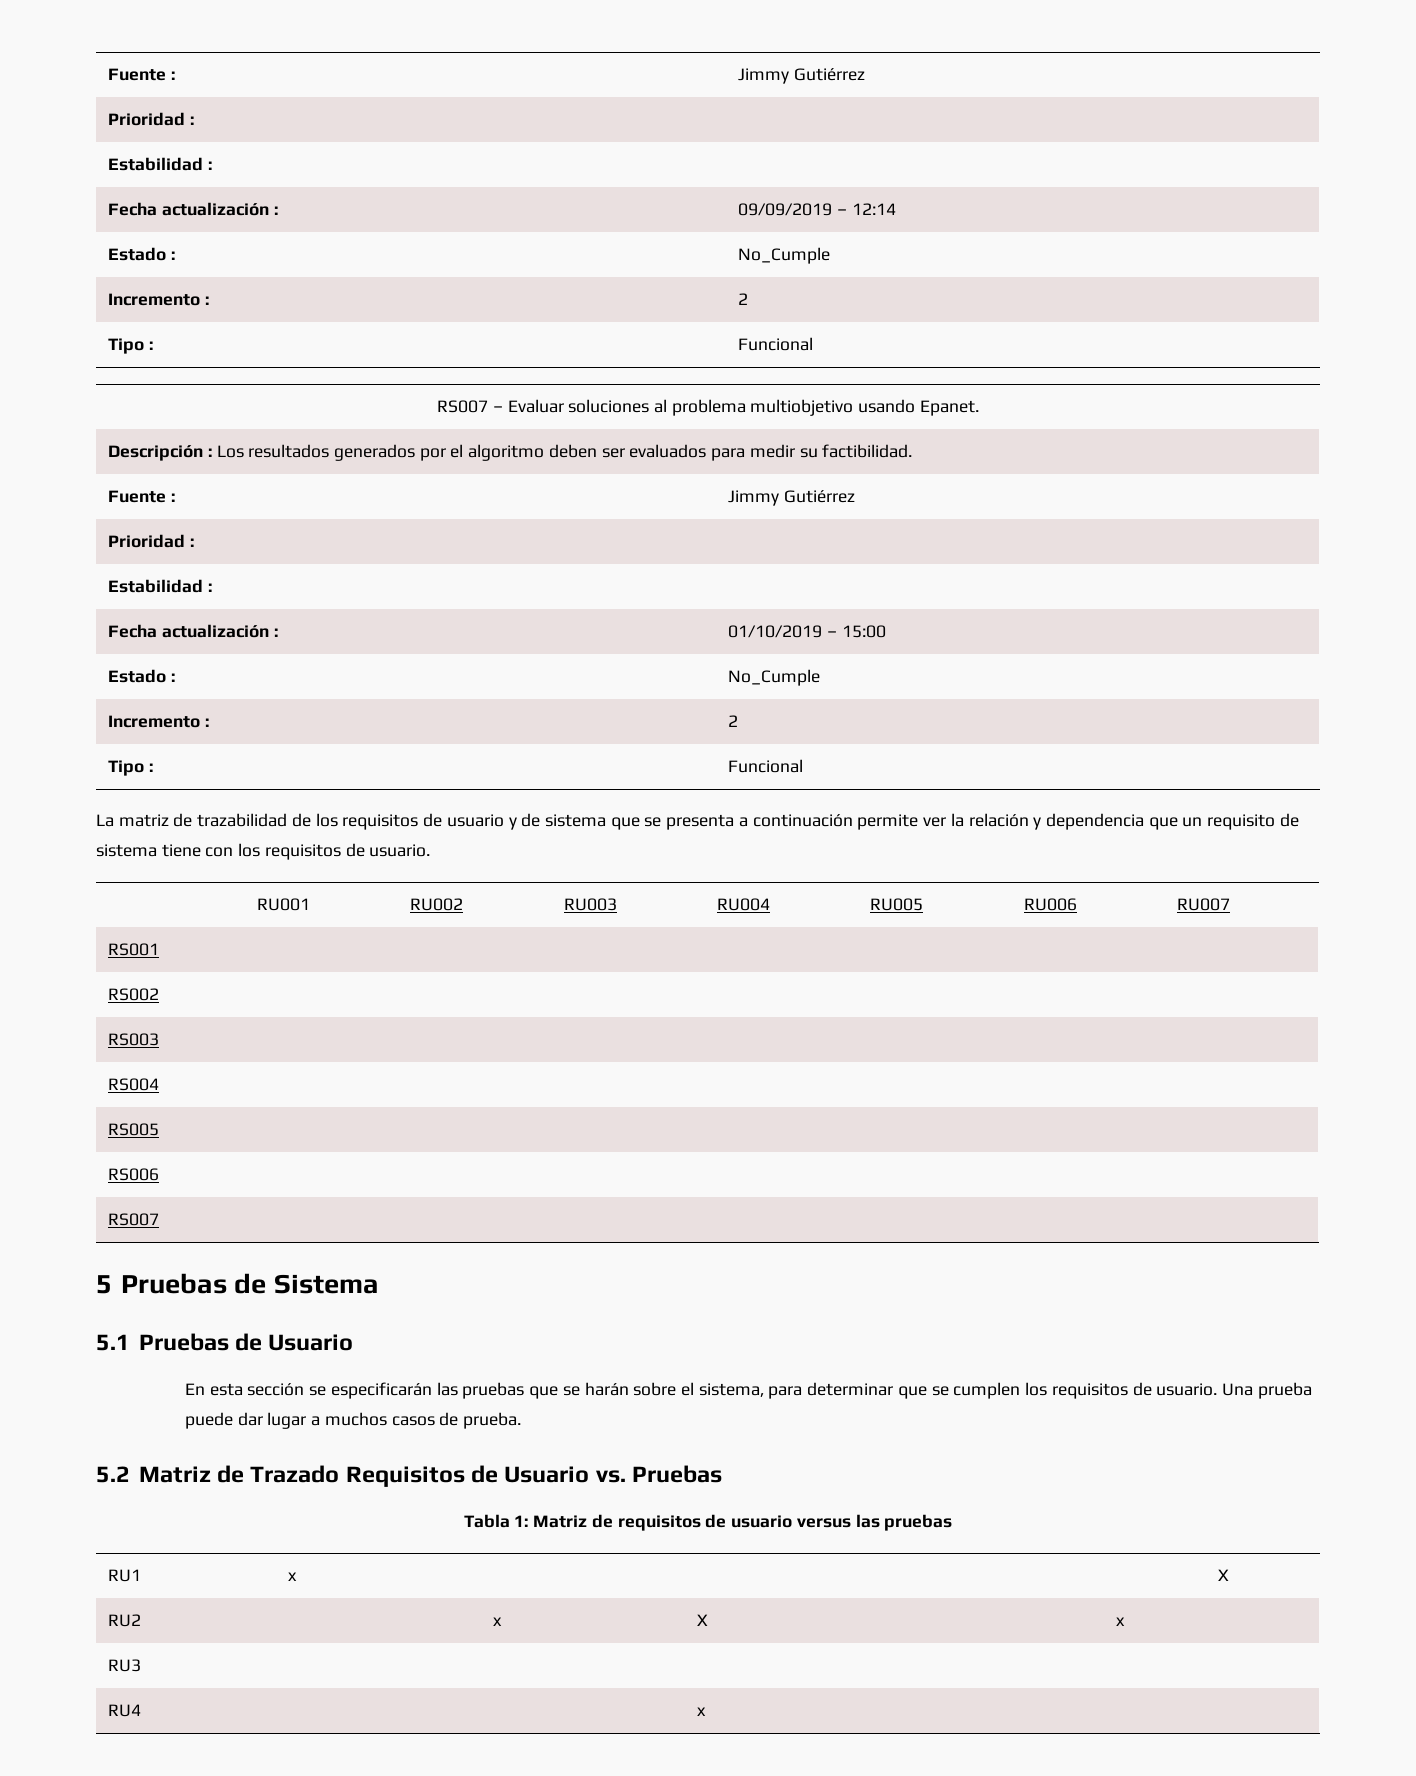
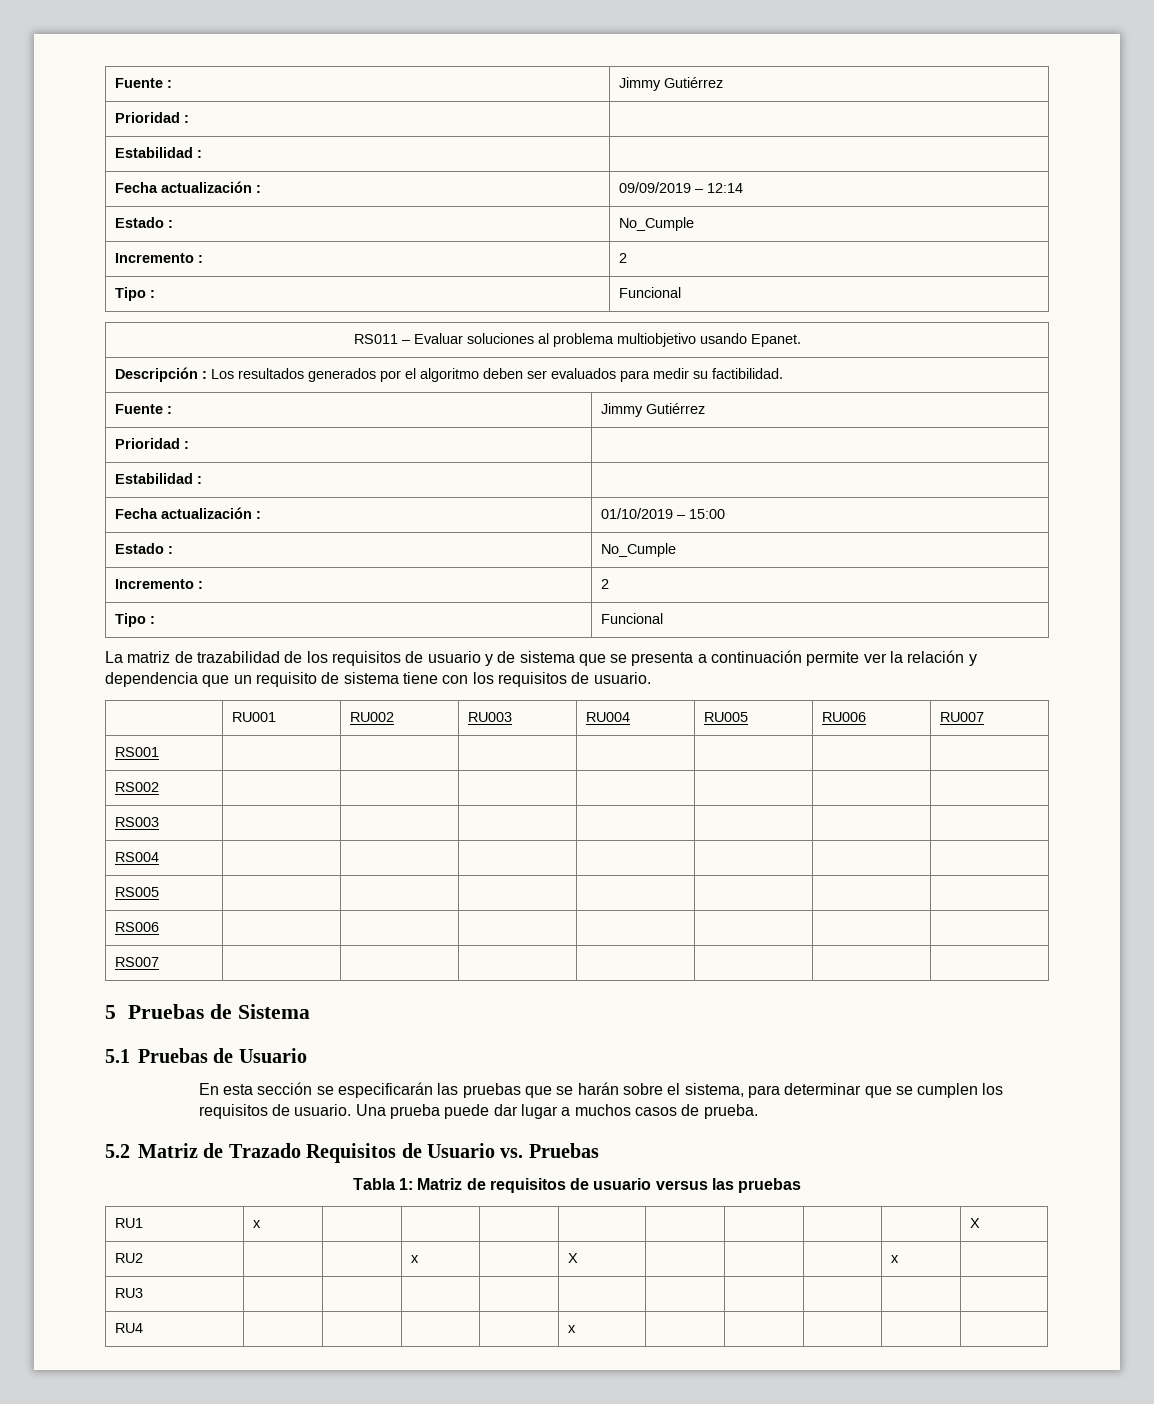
[437,400,489,413] RS007 -> [353,334,398,344] RS011

